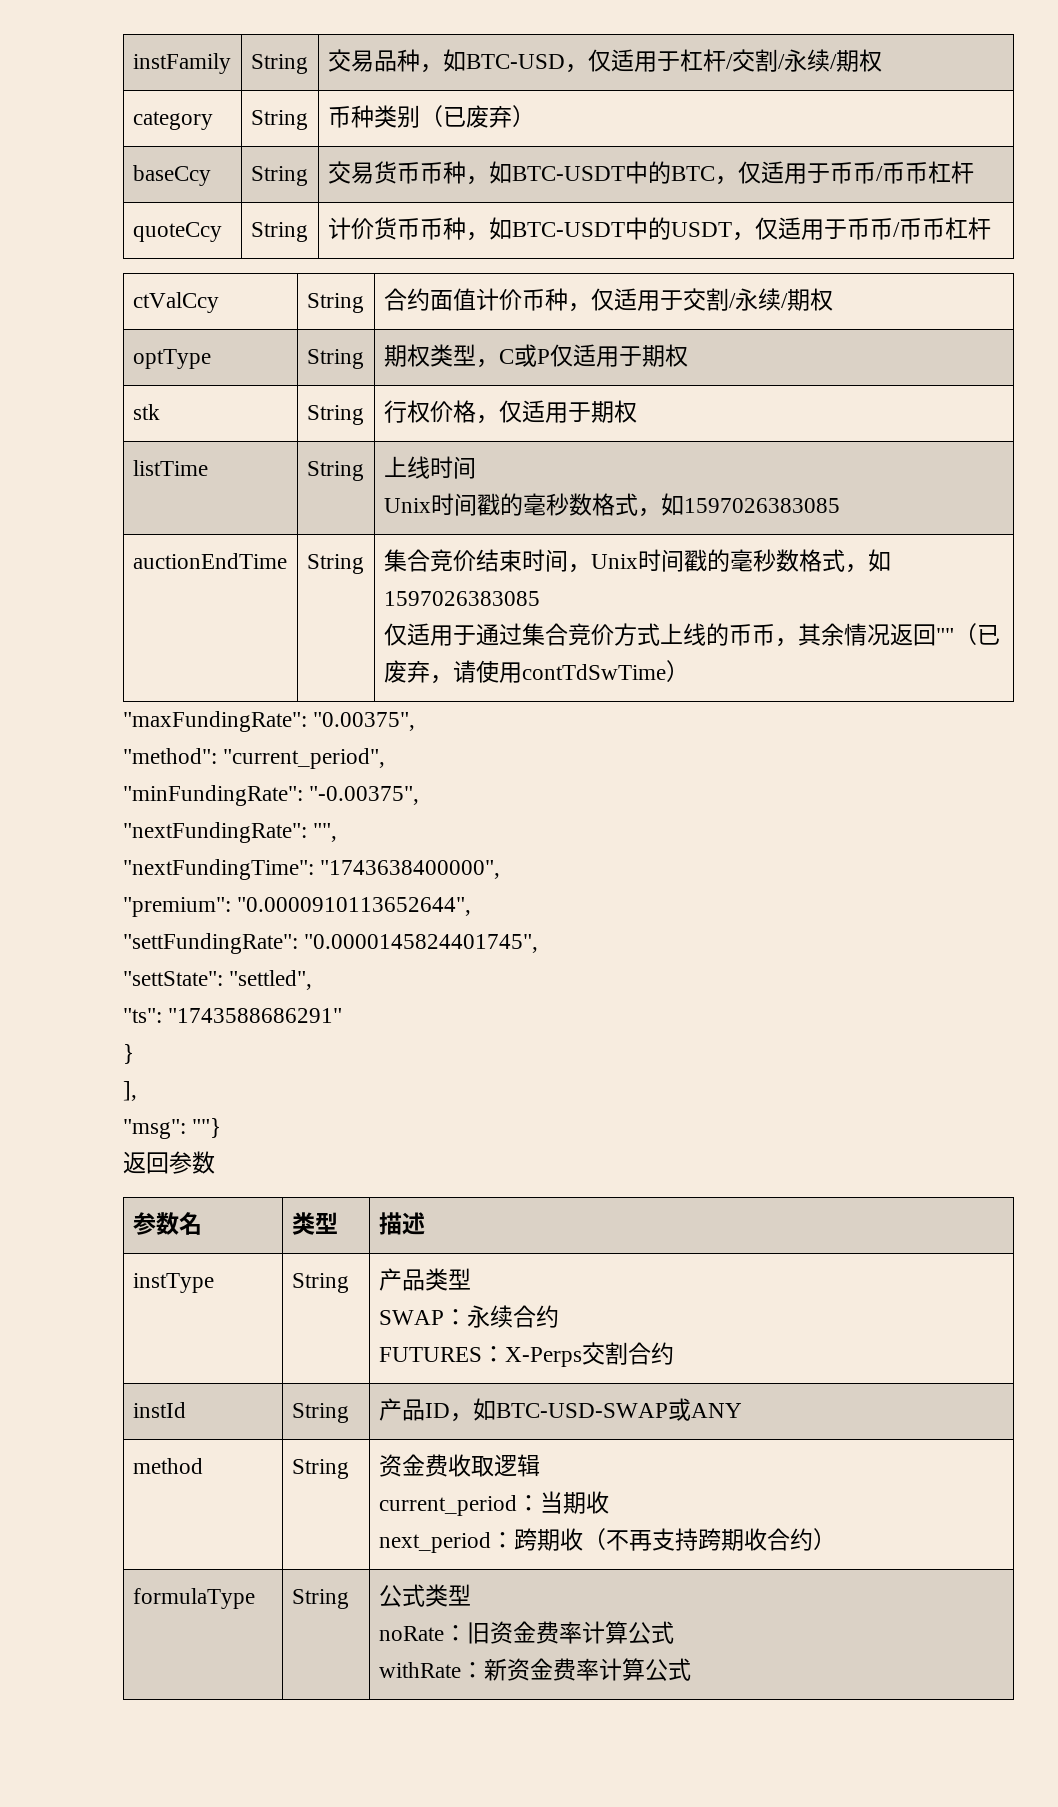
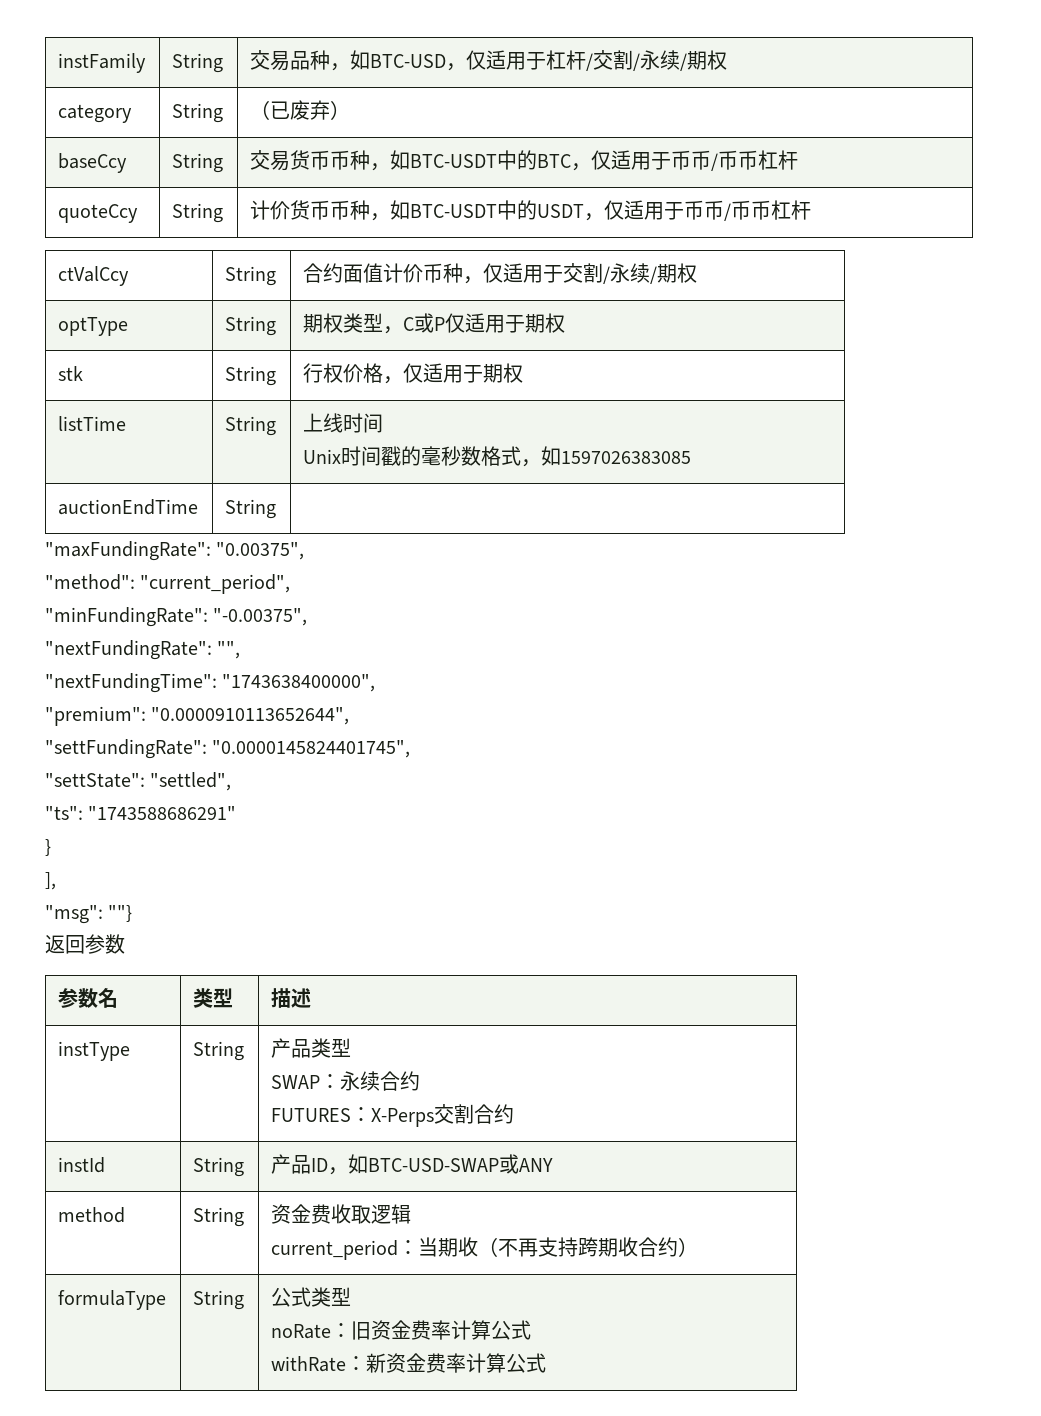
[327,105,420,128] 币种类别 -> (224, 113) none
[383,549,891,573] [383,591,540,606] [383,623,1000,647] [383,660,689,684] 集合竞价结束时间，Unix时间戳的毫秒数格式，如1597026383085 // 仅适用于通过集合竞价方式上线的币币，其余情况返回""（已废弃，请使用contTdSwTime） -> (277, 509) none
[378,1528,583,1553] // next_period：跨期收 -> (479, 1247) none

